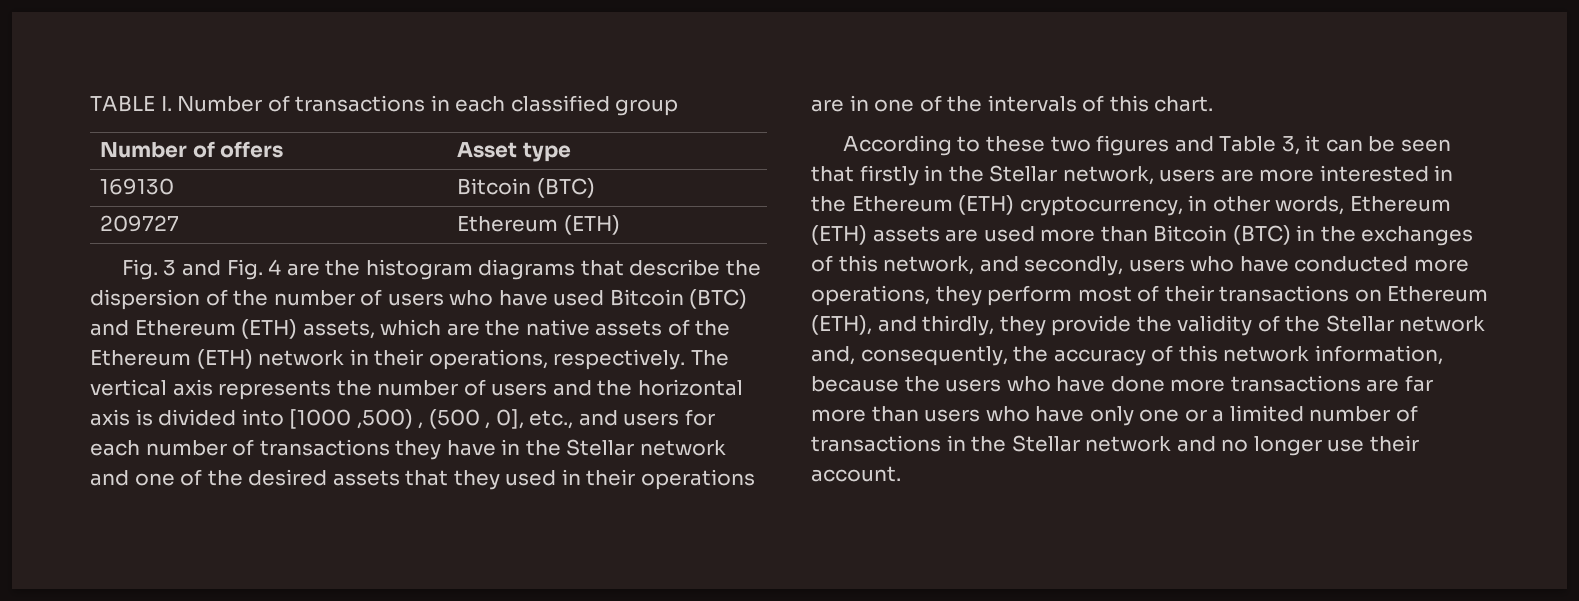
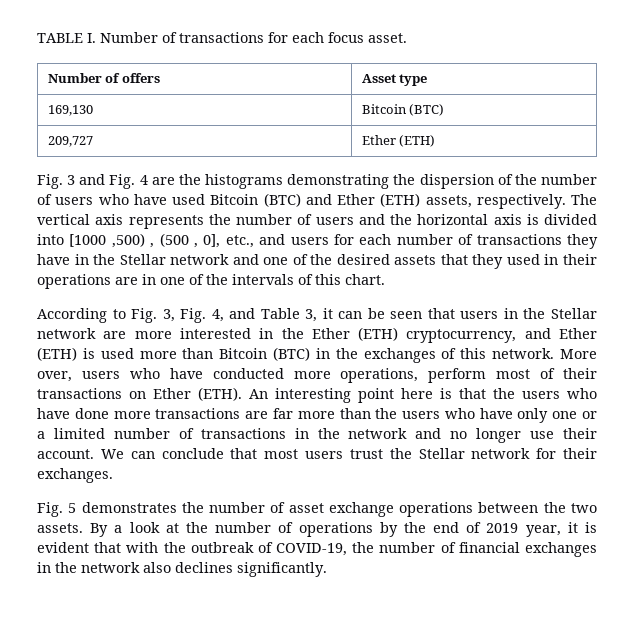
[430,95,679,116] in each classified group -> [268,32,407,43] for each focus asset.
[100,178,175,195] 169130 -> [47,105,93,116] 169,130
[100,215,180,232] [457,216,559,232] 209727 | Ethereum -> [47,136,93,147] [361,135,396,145] 209,727 | Ether
[365,259,721,280] histogram diagrams that describe -> [205,174,390,189] histograms demonstrating
[134,320,236,336] Ethereum -> [337,194,375,205] Ether
[380,319,731,336] [90,349,548,370] which are the native assets of the Ethereum (ETH) network in their operations, -> (472, 201) none
[986,135,1170,156] these two figures -> [131,308,224,323] Fig. 3, Fig. 4,
[859,165,1216,186] firstly in the Stellar network, users -> [460,308,597,319] [37,328,96,339] users in the Stellar network
[851,196,953,212] Ethereum -> [311,328,350,339] Ether
[1188,195,1451,215] [811,225,979,245] in other words, Ethereum (ETH) assets are -> [524,328,597,339] [37,347,95,361] and Ether (ETH) is
[883,256,1124,276] network, and secondly, -> [492,348,598,359] [37,371,72,382] network. More over,
[935,286,982,306] they -> (419, 375) none
[1387,286,1489,302] [811,315,1486,336] [811,345,1443,366] [811,376,899,392] Ethereum (ETH), and thirdly, they provide the validity of the Stellar network and, consequently, the accuracy of this network information, because -> [153,387,486,403] Ether (ETH). An interesting point here is that
(919, 414) none -> [375,408,398,419] the
[1011,435,1080,452] Stellar -> (340, 433) none
(901, 474) none -> [100,448,597,459] [37,468,113,483] [37,502,597,517] [37,522,597,537] [37,542,597,557] [37,562,327,577] We can conclude that most users trust the Stellar network for their exchanges. // Fig. 5 demonstrates the number of asset exchange operations between the two assets. By a look at the number of operations by the end of 2019 year, it is evident that with the outbreak of COVID-19, the number of financial exchanges in the network also declines significantly.

